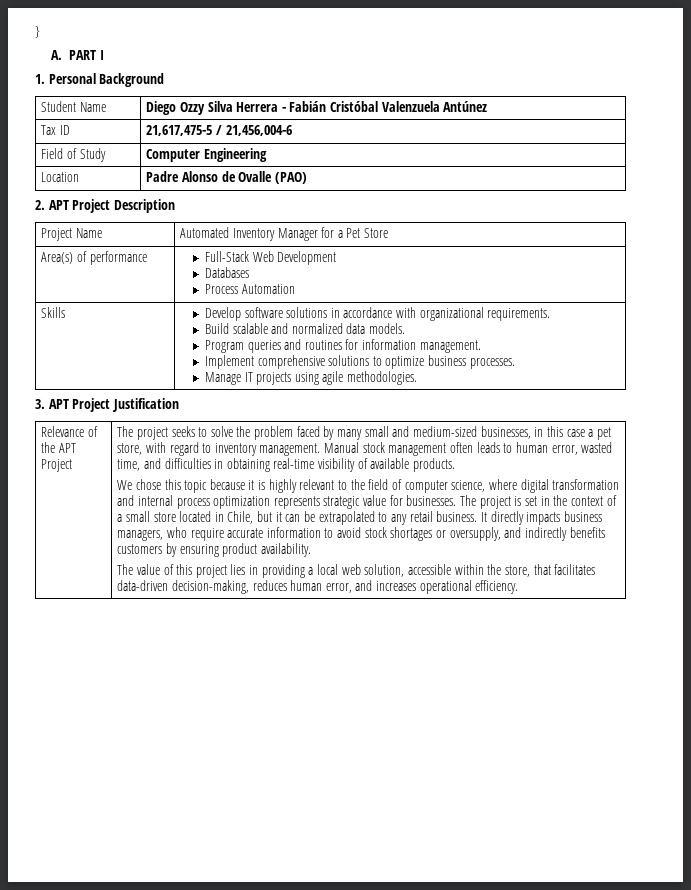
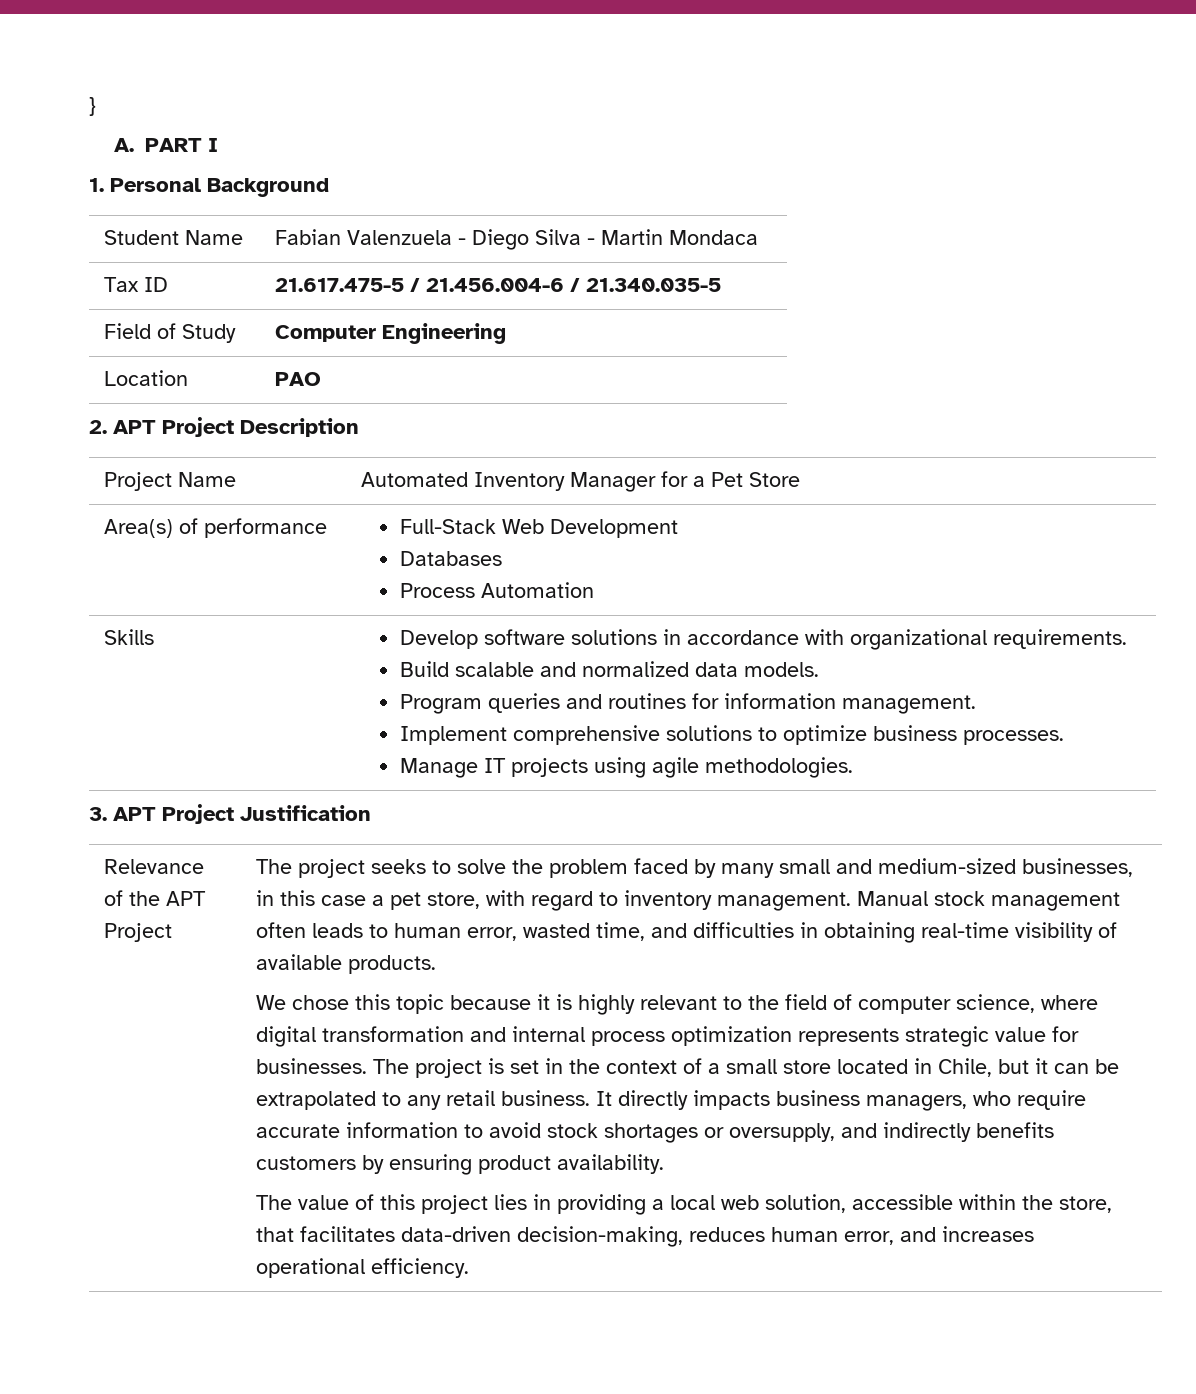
[146,101,488,115] [41,125,70,135] [146,125,292,136] Diego Ozzy Silva Herrera - Fabián Cristóbal Valenzuela Antúnez // Tax ID | 21,617,475-5 / 21,456,004-6 -> [274,229,758,250] [103,277,168,292] [274,278,721,292] Fabian Valenzuela - Diego Silva - Martin Mondaca // Tax ID | 21.617.475-5 / 21.456.004-6 / 21.340.035-5
[146,171,307,184] Padre Alonso de Ovalle (PAO) -> [274,372,321,386] PAO

